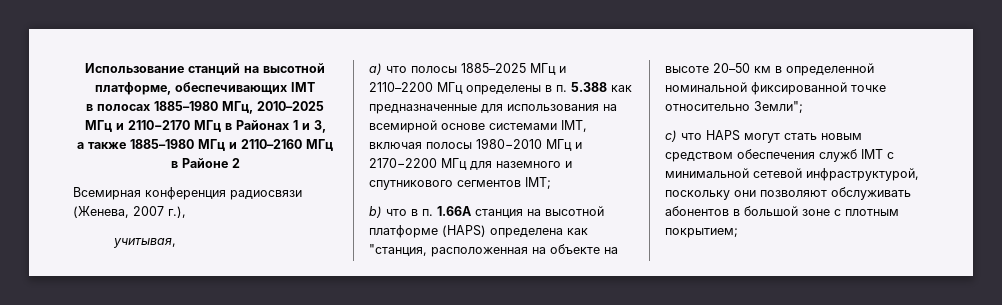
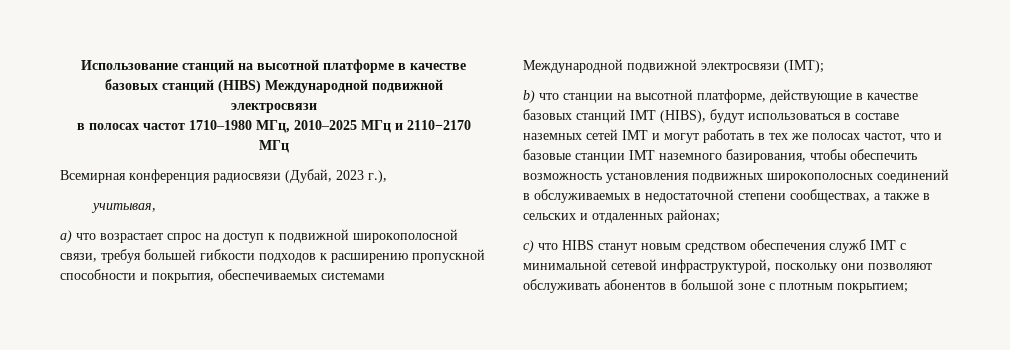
[95,82,315,95] платформе, обеспечивающих IMT -> [323,59,466,73] [104,79,443,93] [230,103,317,113] платформе в качестве базовых станций (HIBS) Международной подвижной электросвязи
[154,101,218,111] 1885–1980 -> [142,120,252,130] частот 1710–1980
[224,120,326,133] [77,139,333,151] [170,158,240,168] в Районах 1 и 3, // а также 1885–1980 МГц и 2110–2160 МГц в Районе 2 -> (289, 146) none
[73,206,164,218] (Женева, 2007 -> [285,169,364,183] (Дубай, 2023
[411,63,566,75] [369,82,632,95] [369,104,617,114] [369,120,587,133] [369,138,582,151] [369,158,572,170] [369,177,551,190] [369,206,604,218] [369,225,588,238] [369,244,618,257] [665,63,874,76] [665,82,886,95] [665,101,803,113] полосы 1885–2025 МГц и 2110–2200 МГц определены в п. 5.388 как предназначенные для использования на всемирной основе системами IMT, включая полосы 1980−2010 МГц и 2170−2200 МГц для наземного и спутникового сегментов IMT; // b) что в п. 1.66A станция на высотной платформе (HAPS) определена как "станция, расположенная на объекте на высоте 20–50 км в определенной номинальной фиксированной точке относительно Земли"; -> [100,229,458,243] [60,249,485,263] [60,269,385,283] [523,59,824,73] [523,89,918,103] [523,109,899,123] [523,129,942,143] [523,149,917,163] [523,169,949,183] [523,189,930,203] [523,209,720,223] возрастает спрос на доступ к подвижной широкополосной связи, требуя большей гибкости подходов к расширению пропускной способности и покрытия, обеспечиваемых системами Международной подвижной электросвязи (IMT); // b) что станции на высотной платформе, действующие в качестве базовых станций IMT (HIBS), будут использоваться в составе наземных сетей IMT и могут работать в тех же полосах частот, что и базовые станции IMT наземного базирования, чтобы обеспечить возможность установления подвижных широкополосных соединений в обслуживаемых в недостаточной степени сообществах, а также в сельских и отдаленных районах;
[706,130,817,143] HAPS могут стать -> [562,240,637,253] HIBS станут

